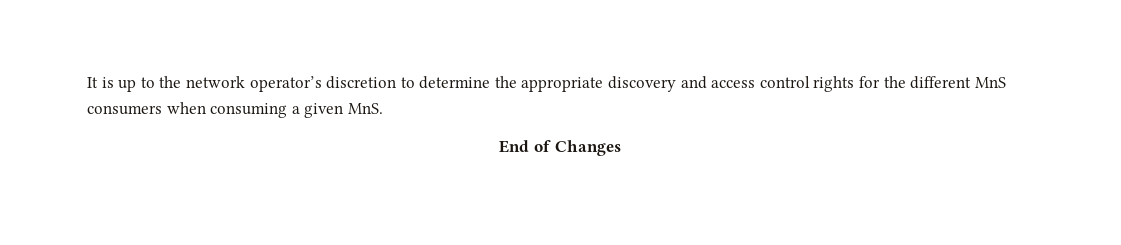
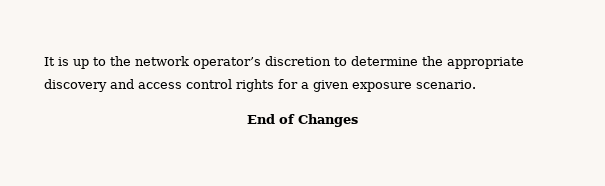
[883,76,1006,89] [87,102,383,118] the different MnS consumers when consuming a given MnS. -> [301,80,476,92] a given exposure scenario.

